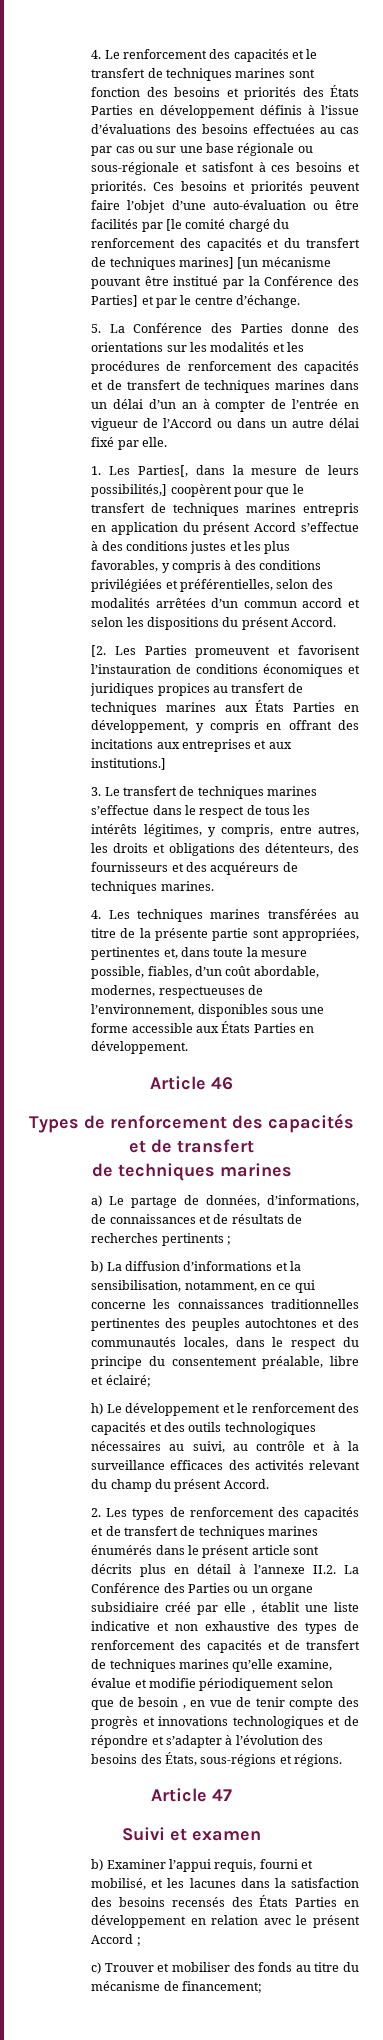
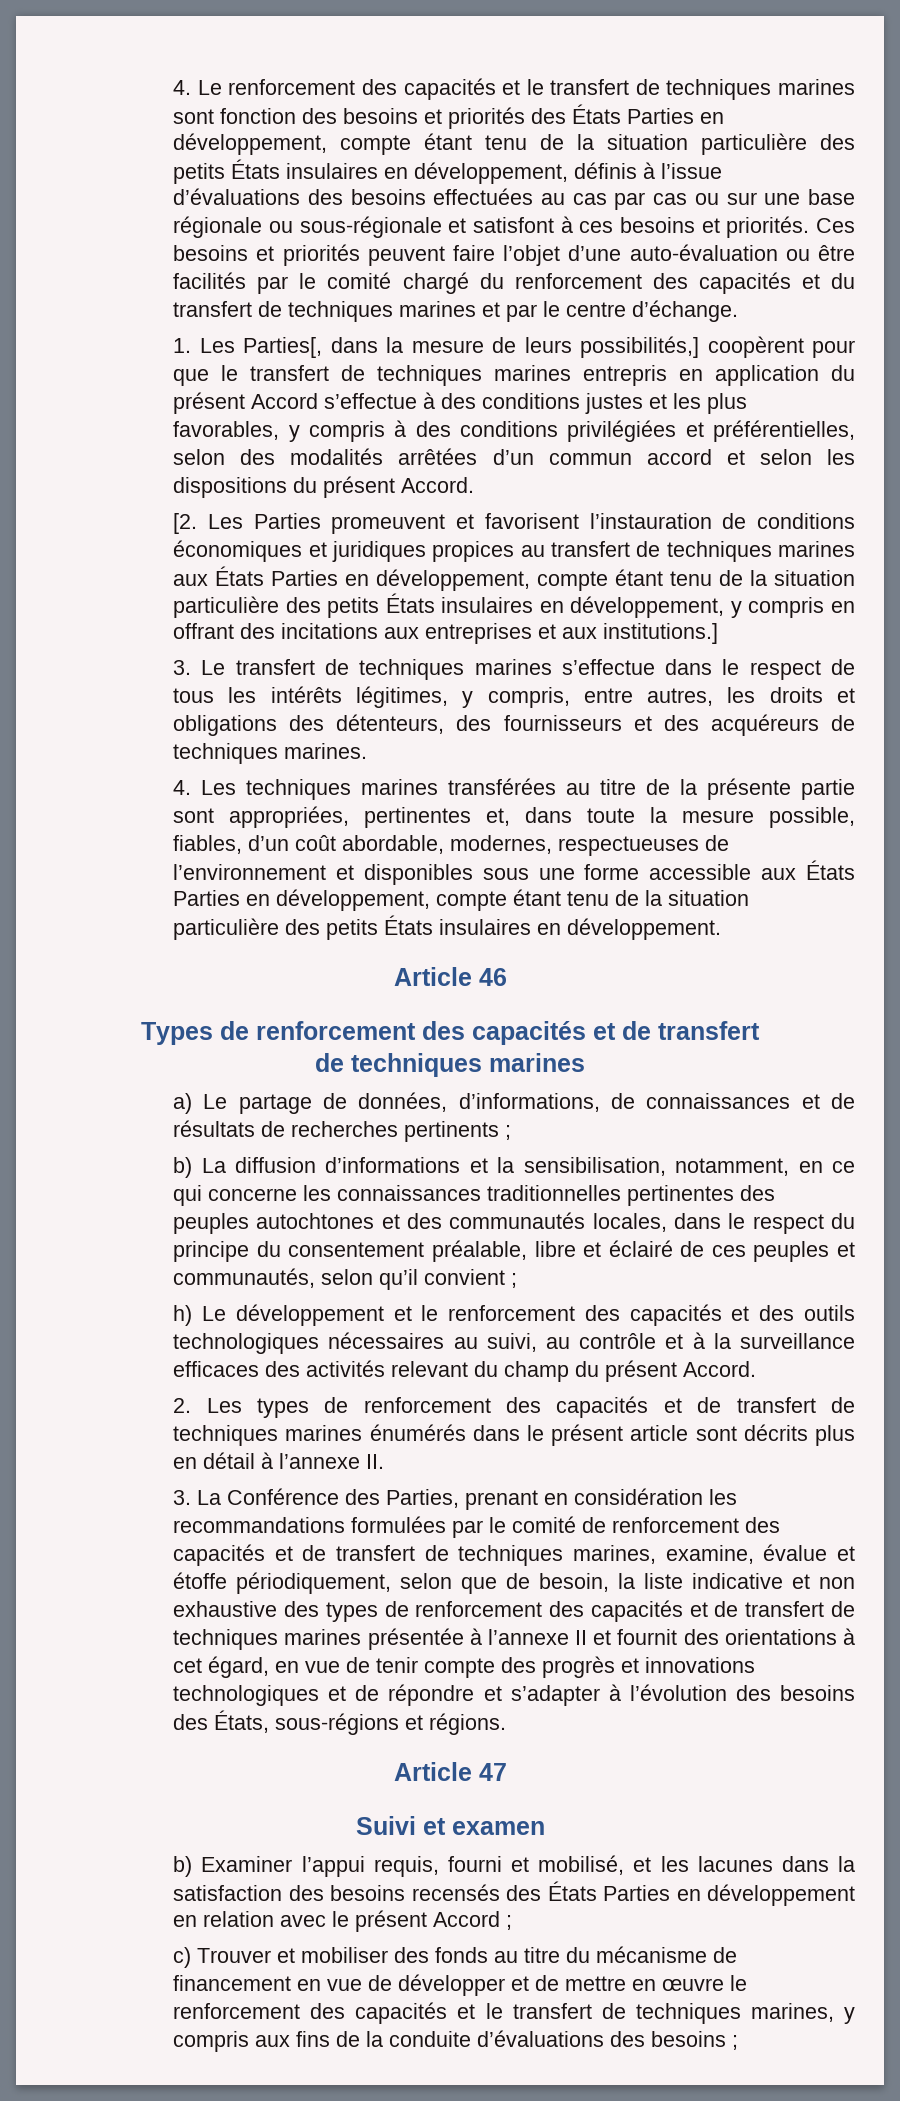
[160,105,256,118] développement -> [173,133,855,155] [173,159,569,184] développement, compte étant tenu de la situation particulière des petits États insulaires en développement,
[165,219,182,231] [le -> [299,273,317,289] le
[178,257,331,269] [91,276,359,289] [91,295,139,307] marines] [un mécanisme pouvant être institué par la Conférence des Parties] -> [399,301,477,317] marines
[91,323,359,333] [91,342,305,352] [91,361,359,374] [91,380,359,393] [91,399,359,412] [91,418,359,431] [91,437,167,450] // 5. La Conférence des Parties donne des orientations sur les modalités et les procédures de renforcement des capacités et de transfert de techniques marines dans un délai d’un an à compter de l’entrée en vigueur de l’Accord ou dans un autre délai fixé par elle. -> (739, 311) none
(189, 726) none -> [537,569,855,591] [173,593,725,618] compte étant tenu de la situation particulière des petits États insulaires en développement,
[91,1004,195,1016] l’environnement, -> [173,864,355,880] l’environnement et
(315, 1029) none -> [276,889,750,911] [173,915,562,940] développement, compte étant tenu de la situation particulière des petits États insulaires en
[105,1375,151,1387] éclairé; -> [608,1240,855,1262] [173,1268,518,1290] éclairé de ces peuples et communautés, selon qu’il convient ;
[313,1565,359,1574] [91,1583,314,1596] [91,1602,329,1615] II.2. La Conférence des Parties ou un organe subsidiaire créé par elle , établit une -> [366,1454,385,1469] [173,1488,738,1510] [173,1516,781,1538] [173,1544,856,1566] [173,1572,636,1594] II. // 3. La Conférence des Parties, prenant en considération les recommandations formulées par le comité de renforcement des capacités et de transfert de techniques marines, examine, évalue et étoffe périodiquement, selon que de besoin, la
[232,1659,332,1672] [91,1678,333,1691] [91,1697,186,1710] qu’elle examine, évalue et modifie périodiquement selon que de besoin , -> [367,1628,856,1650] [173,1656,270,1678] présentée à l’annexe II et fournit des orientations à cet égard,
[181,1981,262,1993] financement; -> [173,1974,748,1996] [173,2002,855,2024] [173,2030,739,2052] financement en vue de développer et de mettre en œuvre le renforcement des capacités et le transfert de techniques marines, y compris aux fins de la conduite d’évaluations des besoins ;

